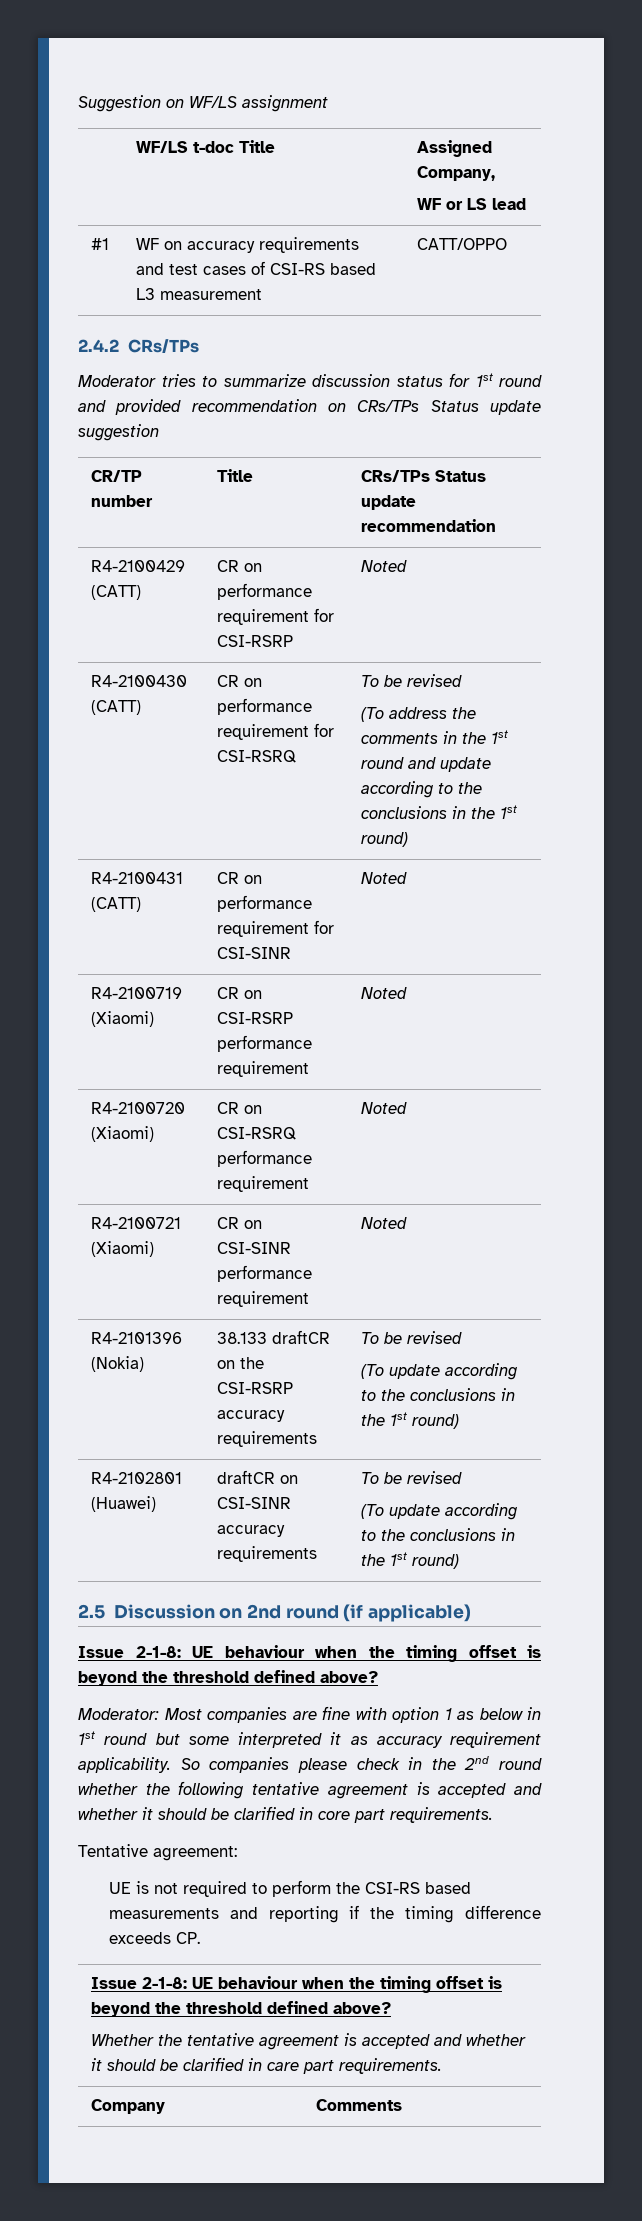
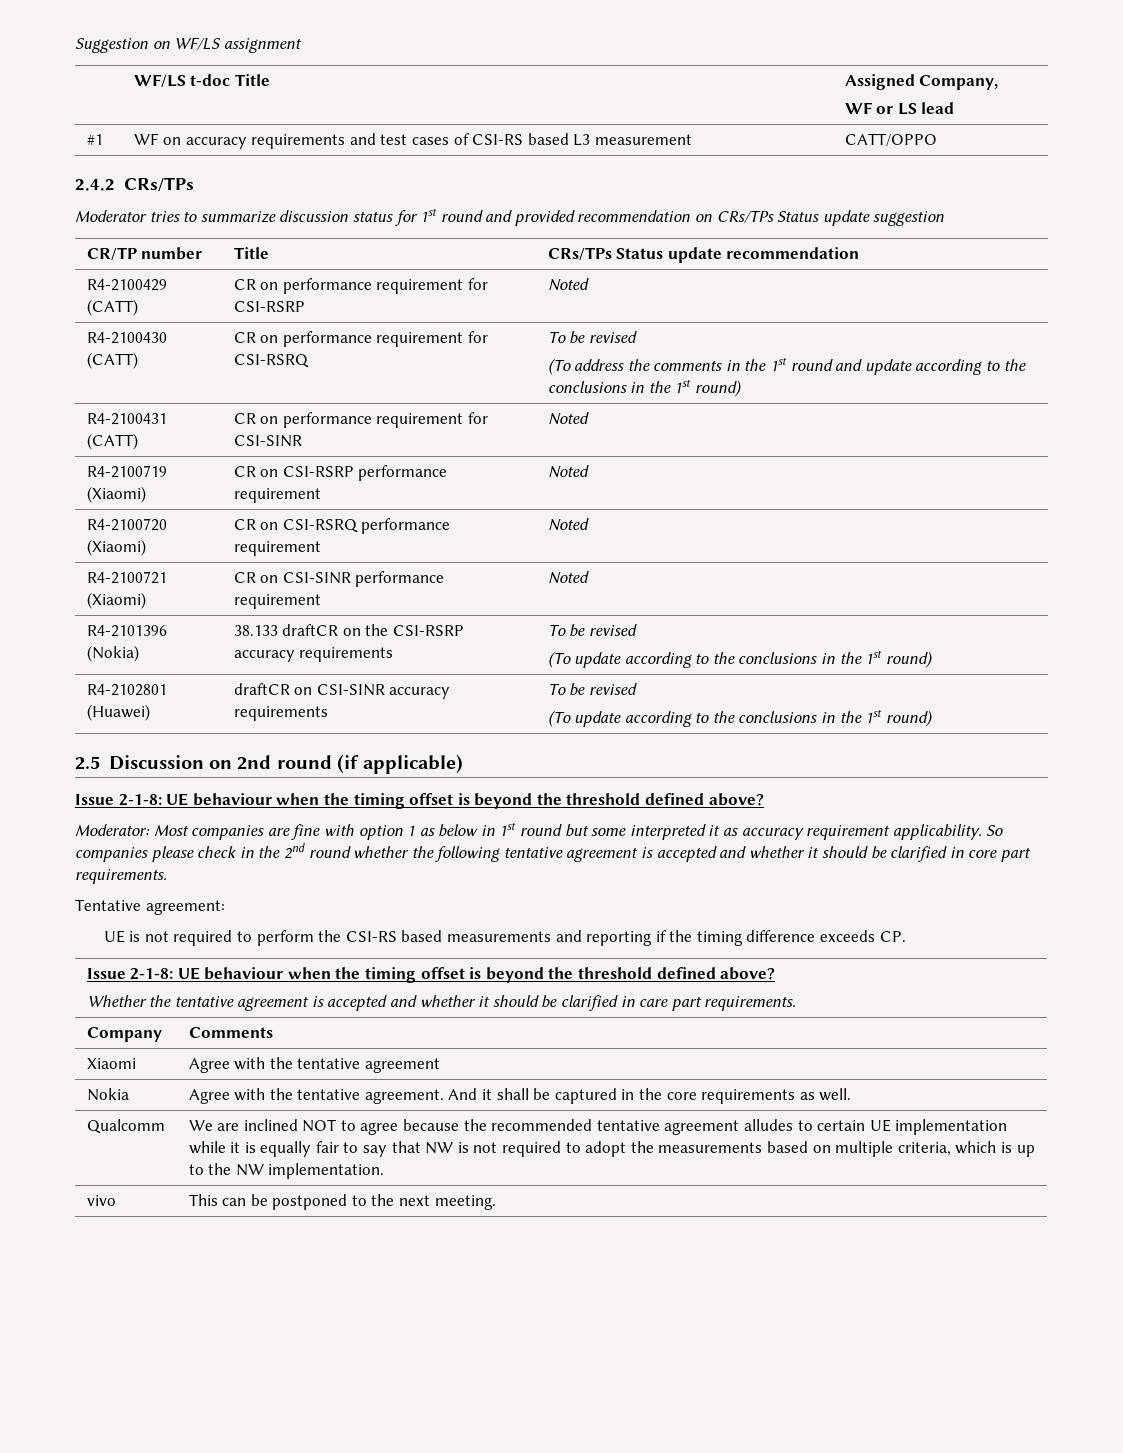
(403, 2105) none -> [86,1058,136,1069] [188,1057,440,1073] [86,1088,129,1101] [188,1088,852,1104] [86,1119,165,1134] [188,1119,1008,1135] [188,1141,1035,1157] [188,1163,385,1179] [86,1195,116,1206] [188,1194,496,1210] // Xiaomi | Agree with the tentative agreement // Nokia | Agree with the tentative agreement. And it shall be captured in the core requirements as well. // Qualcomm | We are inclined NOT to agree because the recommended tentative agreement alludes to certain UE implementation while it is equally fair to say that NW is not required to adopt the measurements based on multiple criteria, which is up to the NW implementation. // vivo | This can be postponed to the next meeting.

